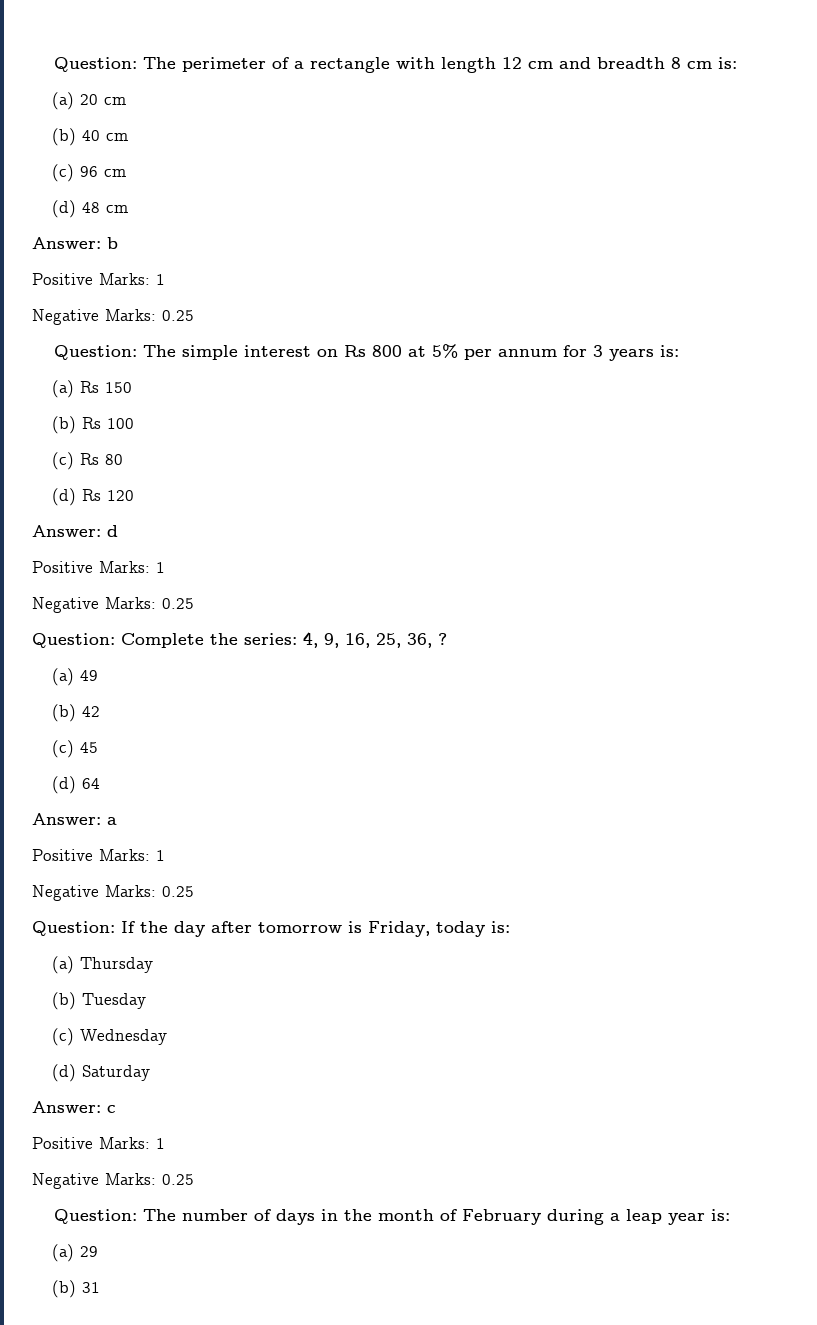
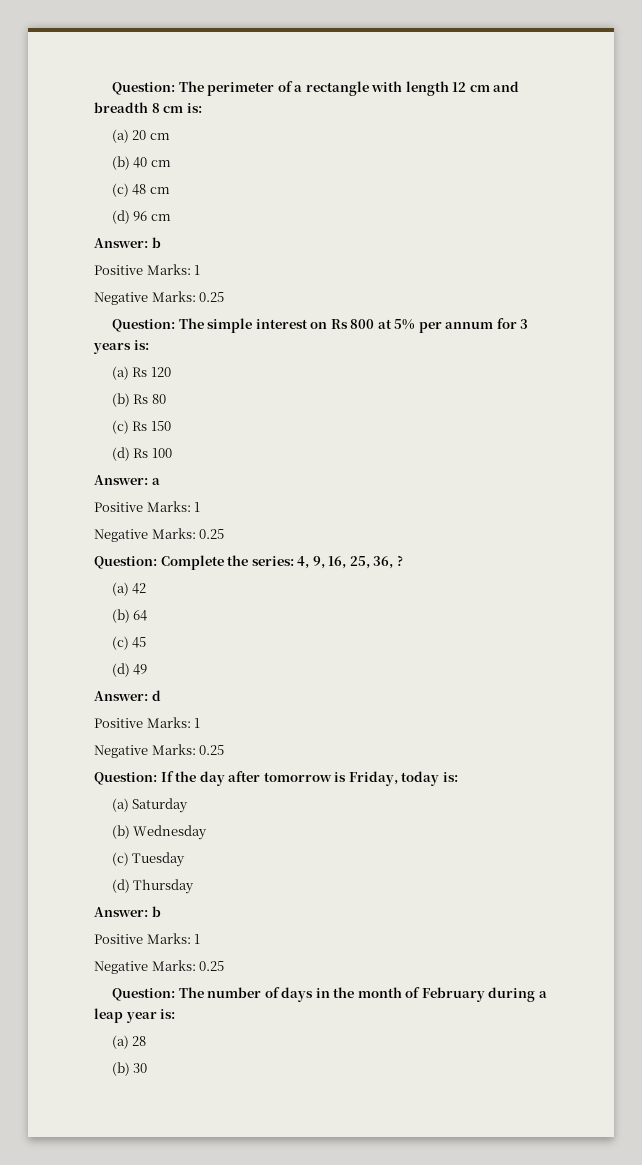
[79,166,98,177] 96 -> [132,184,147,195] 48
[81,202,100,213] 48 -> [133,211,148,221] 96
[104,382,132,393] 150 -> [150,367,171,377] 120
[106,418,134,429] 100 -> [151,394,166,404] 80
[104,454,123,465] 80 -> [150,421,171,431] 150
[106,490,134,501] [32,525,118,537] 120 // Answer: d -> [151,448,172,458] [94,475,160,485] 100 // Answer: a
[79,670,98,681] [51,704,100,722] 49 // (b) 42 -> [132,583,147,594] [111,609,148,623] 42 // (b) 64
[81,778,100,789] [32,813,117,825] 64 // Answer: a -> [133,664,148,675] [94,690,161,701] 49 // Answer: d
[79,957,153,973] [51,992,146,1010] [51,1028,167,1046] [51,1064,150,1082] [32,1101,116,1113] Thursday // (b) Tuesday // (c) Wednesday // (d) Saturday // Answer: c -> [132,798,189,813] [111,825,208,840] [111,852,186,867] [111,879,195,894] [94,906,161,917] Saturday // (b) Wednesday // (c) Tuesday // (d) Thursday // Answer: b
[79,1246,98,1257] [51,1280,100,1298] 29 // (b) 31 -> [132,1036,147,1046] [111,1062,148,1076] 28 // (b) 30

